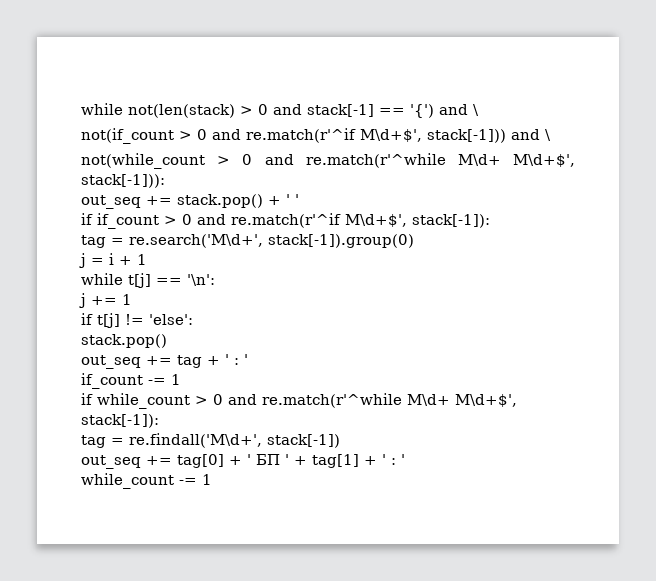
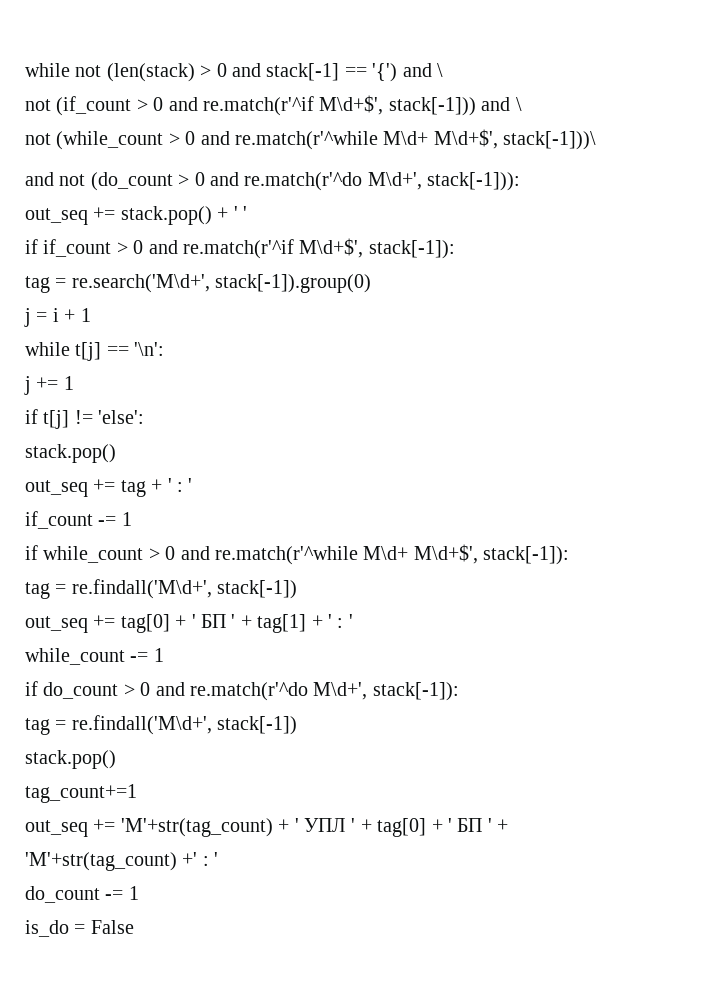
[81,103,235,118] while not(len(stack) -> [25,63,195,82] while not (len(stack)
[81,128,174,144] not(if_count -> [25,96,132,116] not (if_count
[81,153,575,169] not(while_count > 0 and re.match(r'^while М\d+ М\d+$', -> [25,129,597,150] [25,172,422,191] not (while_count > 0 and re.match(r'^while M\d+ M\d+$', stack[-1]))\ // and not (do_count > 0 and re.match(r'^do M\d+',
(212, 479) none -> [25,681,459,701] [25,715,298,735] [25,750,116,769] [25,784,137,803] [25,818,509,837] [25,852,219,871] [25,886,139,903] [25,920,134,937] // if do_count > 0 and re.match(r'^do M\d+', stack[-1]): // tag = re.findall('M\d+', stack[-1]) // stack.pop() // tag_count+=1 // out_seq += 'M'+str(tag_count) + ' УПЛ ' + tag[0] + ' БП ' + 'M'+str(tag_count) +' : ' // do_count -= 1 // is_do = False

